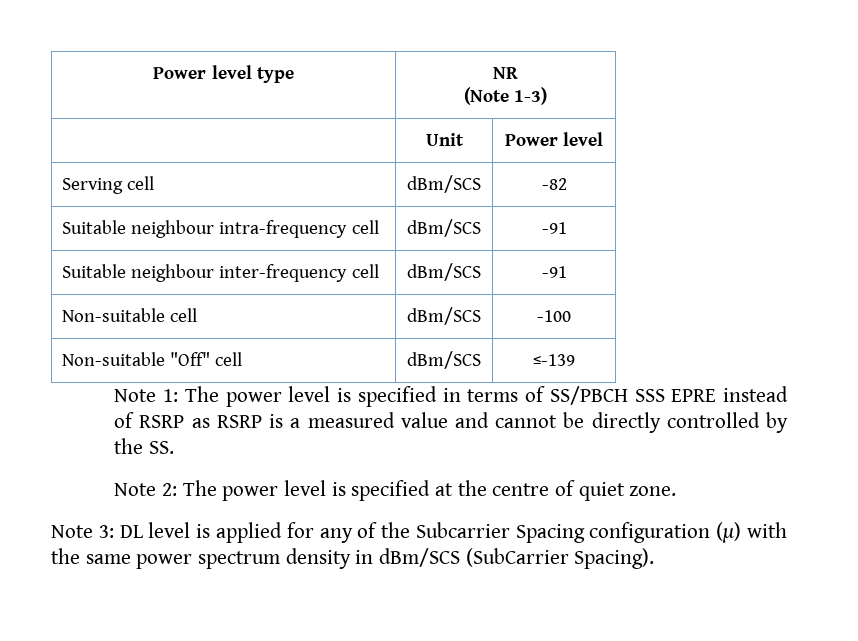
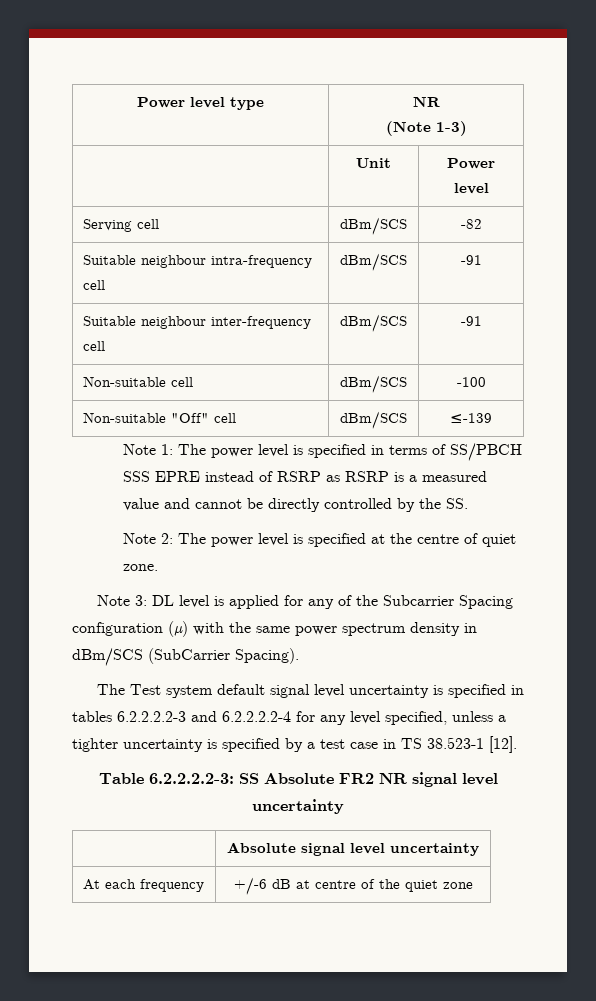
(655, 558) none -> [96,684,524,698] [72,711,506,725] [72,736,517,753] [98,772,498,787] [252,799,344,814] [227,842,479,856] [82,879,204,892] [233,877,473,895] // The Test system default signal level uncertainty is specified in tables 6.2.2.2.2-3 and 6.2.2.2.2-4 for any level specified, unless a tighter uncertainty is specified by a test case in TS 38.523-1 [12]. // Table 6.2.2.2.2-3: SS Absolute FR2 NR signal level uncertainty // | Absolute signal level uncertainty // At each frequency | +/-6 dB at centre of the quiet zone

